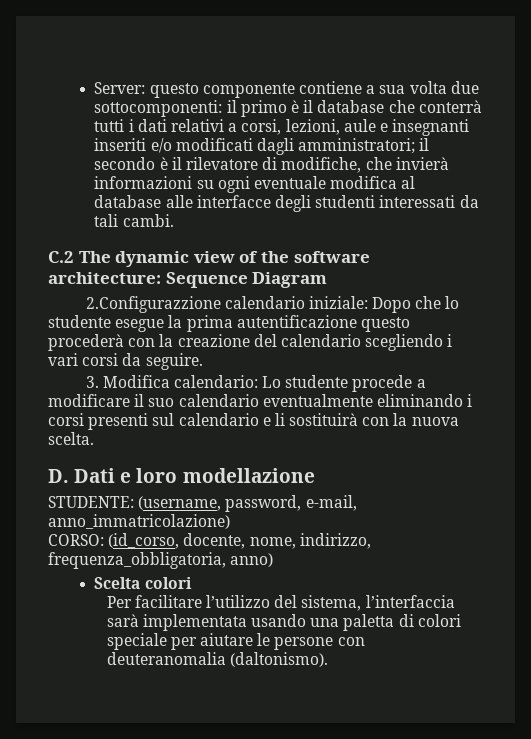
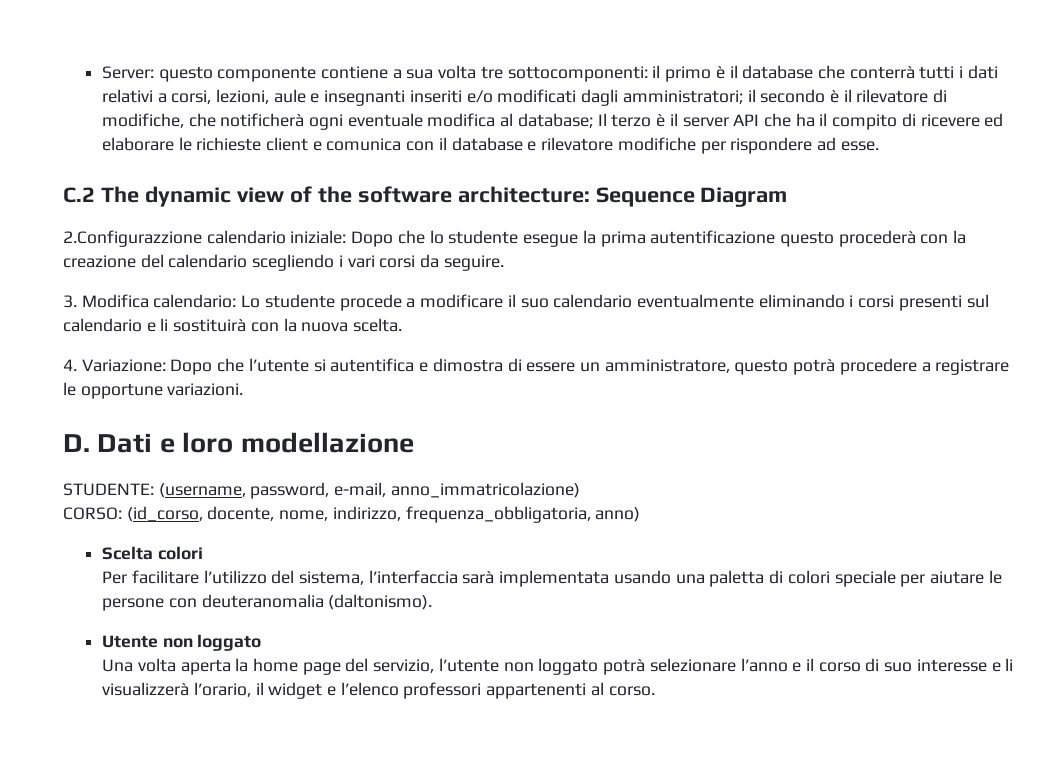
[450,81,479,94] due -> [480,66,503,79] tre
[395,157,449,170] [94,176,214,189] invierà informazioni su -> [220,113,305,127] notificherà
[94,195,479,212] [94,214,174,227] database alle interfacce degli studenti interessati da tali cambi. -> [517,113,1004,130] [101,137,879,154] database; Il terzo è il server API che ha il compito di ricevere ed elaborare le richieste client e comunica con il database e rilevatore modifiche per rispondere ad esse.
(94, 438) none -> [63,358,1010,375] [63,382,244,399] // 4. Variazione: Dopo che l’utente si autentifica e dimostra di essere un amministratore, questo potrà procedere a registrare le opportune variazioni.
(328, 659) none -> [101,634,262,651] [102,658,1014,675] [102,682,655,699] // Utente non loggato // Una volta aperta la home page del servizio, l’utente non loggato potrà selezionare l’anno e il corso di suo interesse e li visualizzerà l’orario, il widget e l’elenco professori appartenenti al corso.

